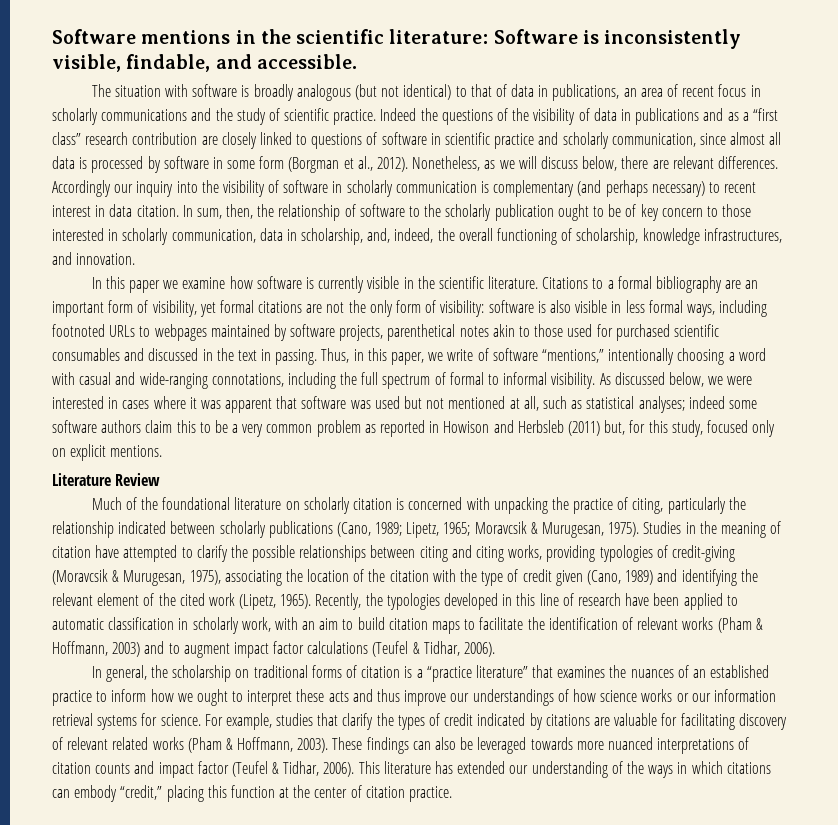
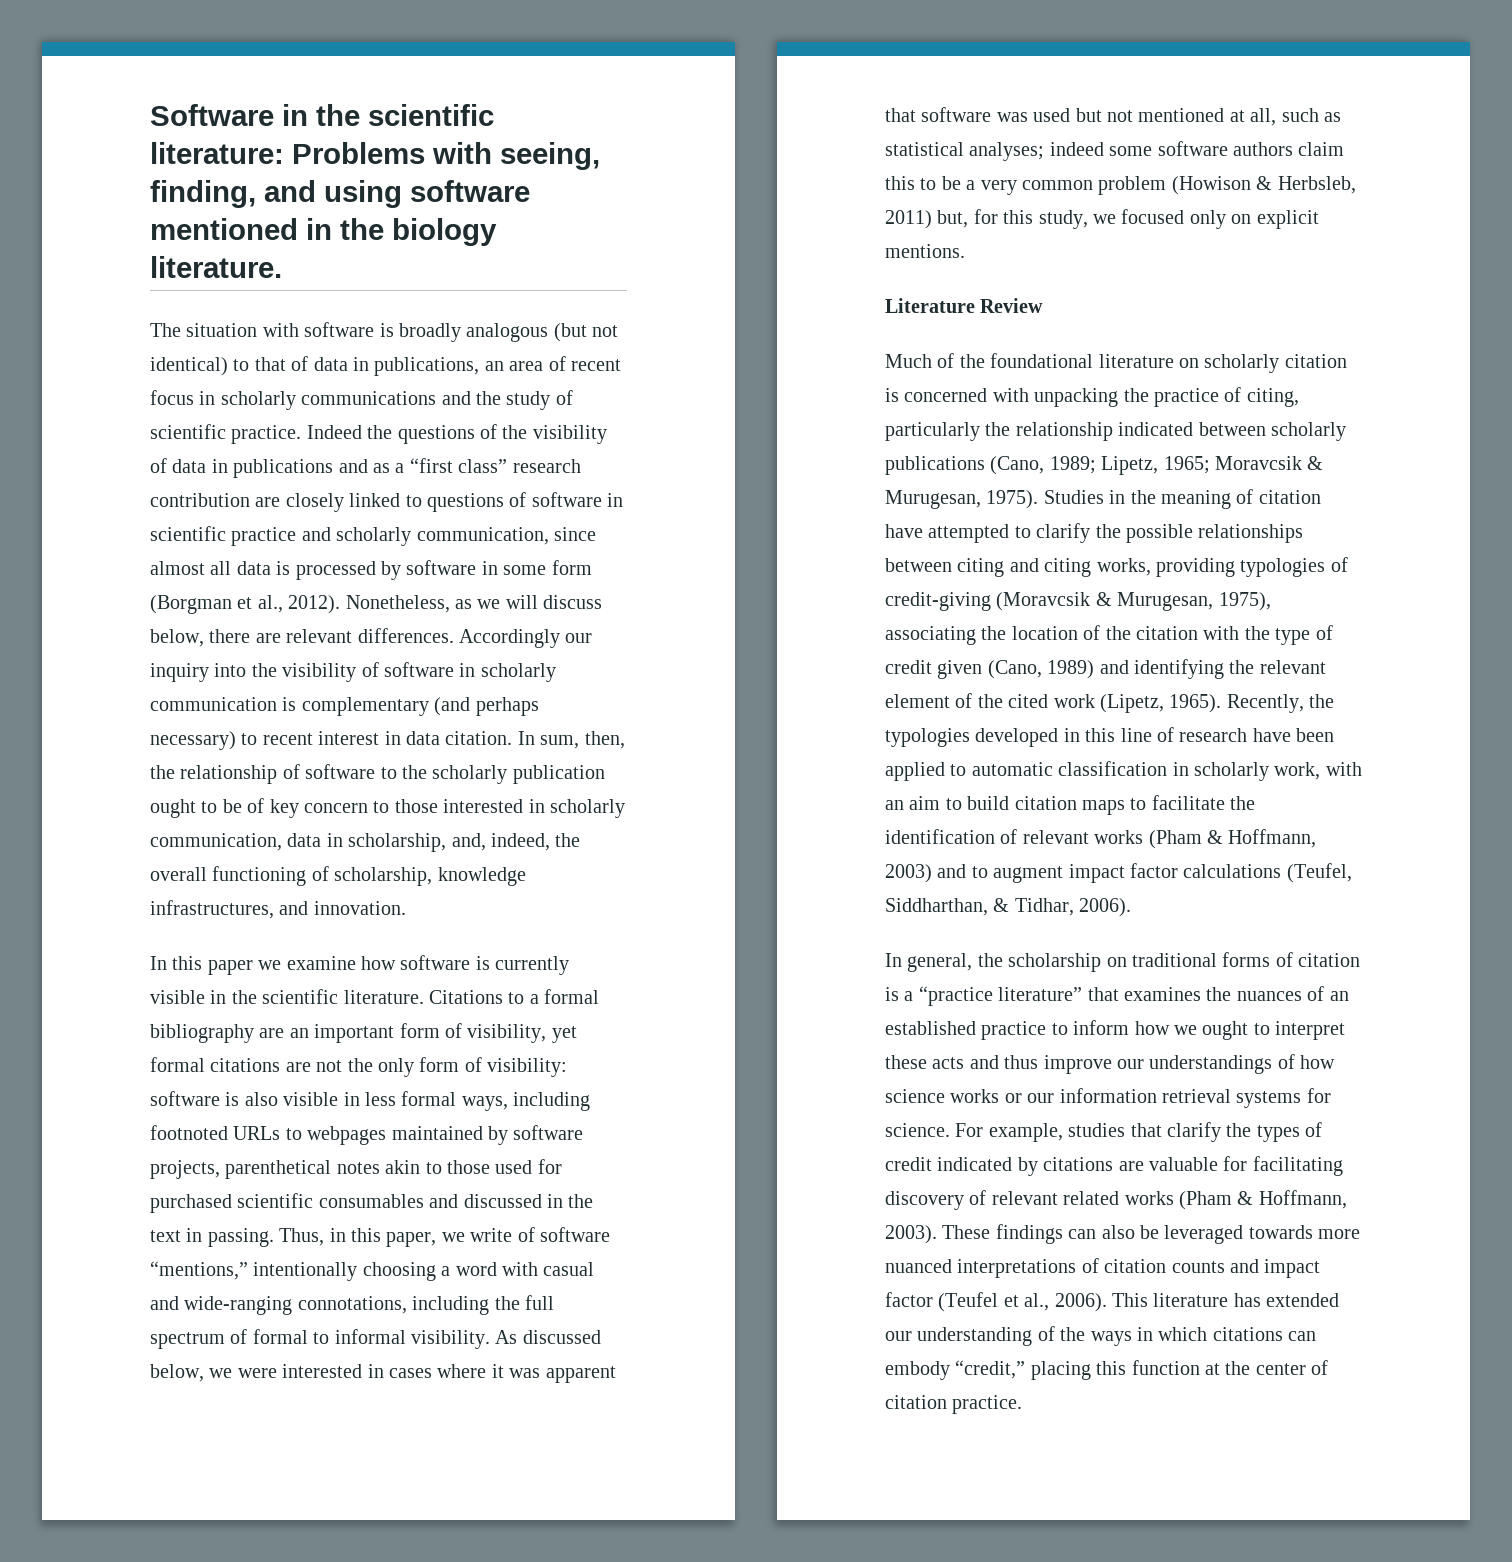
[52,29,231,44] Software mentions -> [150,104,274,126] Software
[493,29,742,49] [52,54,357,72] Software is inconsistently visible, findable, and accessible. -> [292,142,600,170] [150,180,530,208] [150,218,497,246] [150,256,282,278] Problems with seeing, finding, and using software mentioned in the biology literature.
[364,420,600,437] as reported in Howison and Herbsleb (2011) -> [1171,176,1356,195] [885,210,932,229] (Howison & Herbsleb, 2011)
(703, 428) none -> [1093,214,1116,224] we
[372,641,409,657] (Teufel -> [1286,863,1352,883] [885,898,988,916] (Teufel, Siddharthan,
[272,761,320,776] & Tidhar, -> [1003,1293,1050,1311] et al.,

